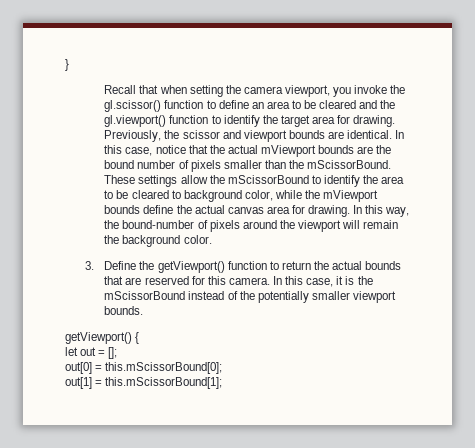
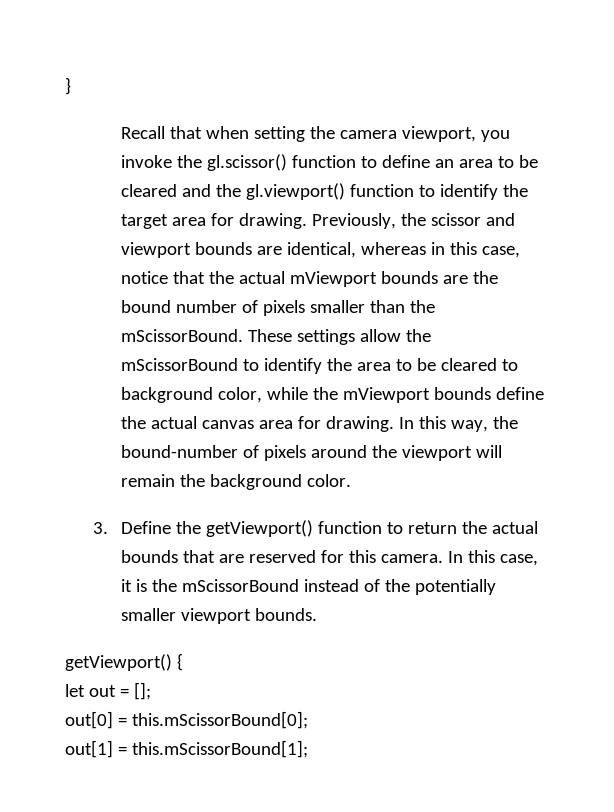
[347,130,405,139] identical. In -> [286,242,445,258] identical, whereas in

